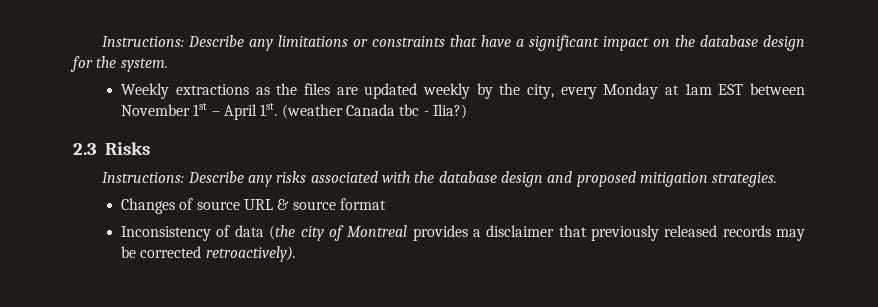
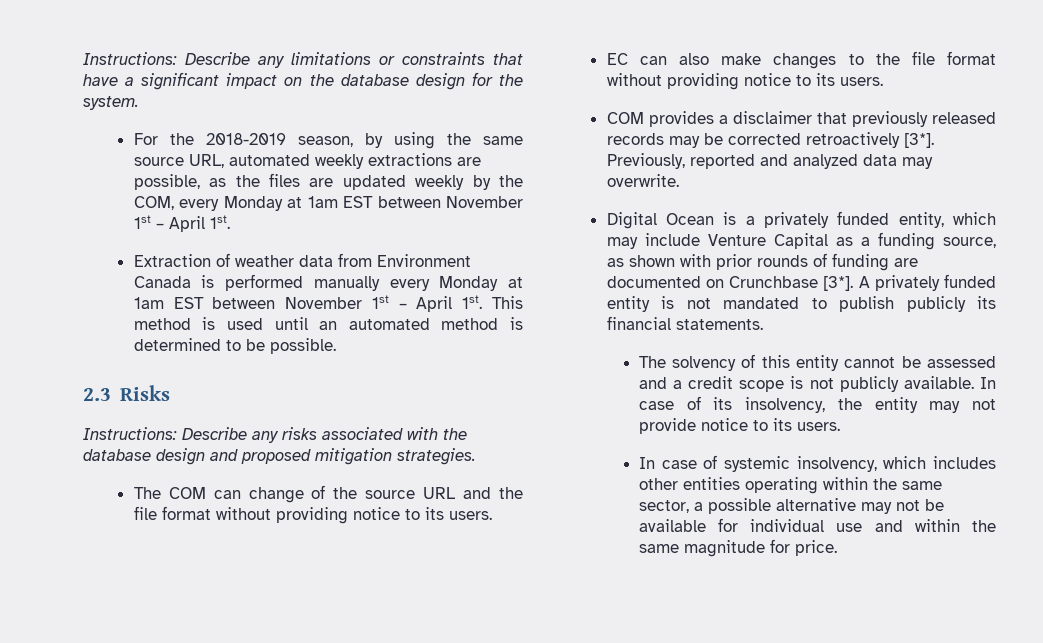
[121,83,249,99] Weekly extractions -> [133,132,523,149] [133,153,481,169] [133,174,200,190] For the 2018-2019 season, by using the same source URL, automated weekly extractions are possible,
[526,84,554,99] city, -> [133,196,174,210] COM,
[281,104,468,119] (weather Canada tbc - Ilia?) -> [133,253,471,267] [133,274,523,291] [133,295,523,312] [133,317,523,330] [133,338,336,354] // Extraction of weather data from Environment Canada is performed manually every Monday at 1am EST between November 1st – April 1st. This method is used until an automated method is determined to be possible.
[121,198,387,214] [121,225,408,241] Changes of source URL & source format // Inconsistency of data (the city of Montreal -> [133,485,523,503] [133,506,492,524] [606,51,996,69] [606,73,883,90] [606,112,644,124] The COM can change of the source URL and the file format without providing notice to its users. // EC can also make changes to the file format without providing notice to its users. // COM
[205,246,296,262] retroactively). -> [805,132,934,148] [606,153,933,169] [606,174,679,187] [606,211,996,229] [606,232,996,250] [606,253,918,271] [606,274,996,291] [606,296,996,312] [606,316,763,330] [638,354,996,371] [638,376,996,392] [638,396,996,413] [638,418,840,434] [638,455,996,472] [638,477,942,494] [638,498,944,514] [638,518,996,532] [638,539,837,557] retroactively [3*]. Previously, reported and analyzed data may overwrite. // Digital Ocean is a privately funded entity, which may include Venture Capital as a funding source, as shown with prior rounds of funding are documented on Crunchbase [3*]. A privately funded entity is not mandated to publish publicly its financial statements. // The solvency of this entity cannot be assessed and a credit scope is not publicly available. In case of its insolvency, the entity may not provide notice to its users. // In case of systemic insolvency, which includes other entities operating within the same sector, a possible alternative may not be available for individual use and within the same magnitude for price.

